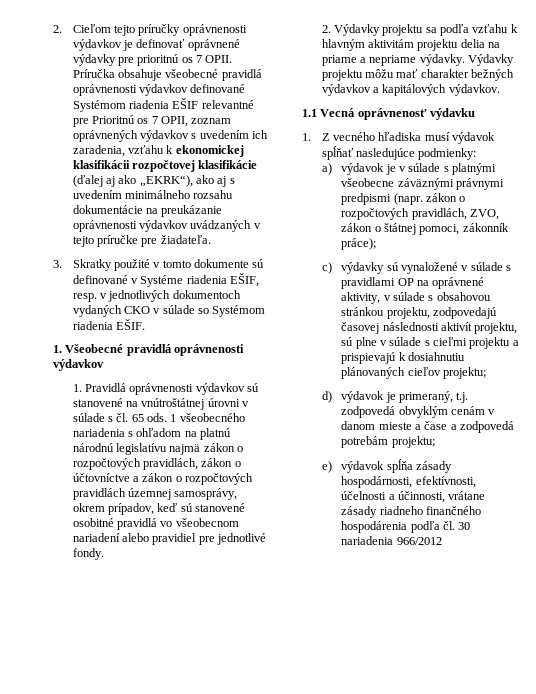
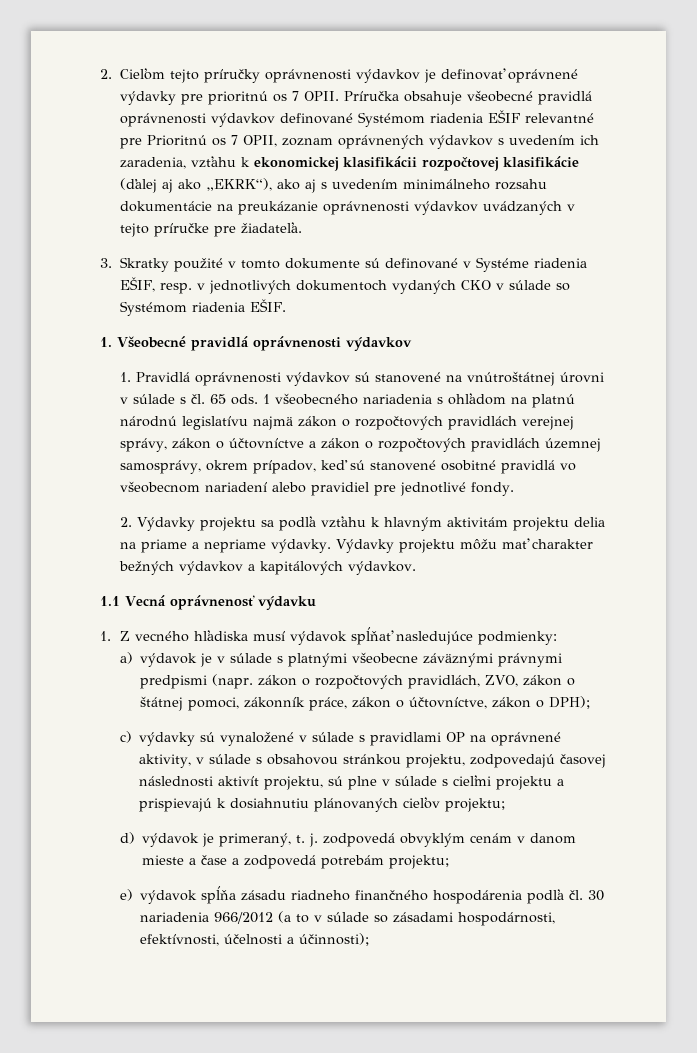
[142,458,198,470] pravidlách, -> [447,416,574,430] [119,438,167,452] pravidlách verejnej správy,
[341,238,377,250] práce); -> [308,696,590,711] práce, zákon o účtovníctve, zákon o DPH);
[456,392,469,403] t.j. -> [295,833,318,847] t. j.
[415,461,452,473] [341,476,476,488] [341,491,486,503] [341,506,378,518] zásady hospodárnosti, efektívnosti, účelnosti a účinnosti, vrátane zásady -> [240,890,286,901] zásadu
(442, 541) none -> [277,911,555,926] [139,933,369,946] (a to v súlade so zásadami hospodárnosti, efektívnosti, účelnosti a účinnosti);

